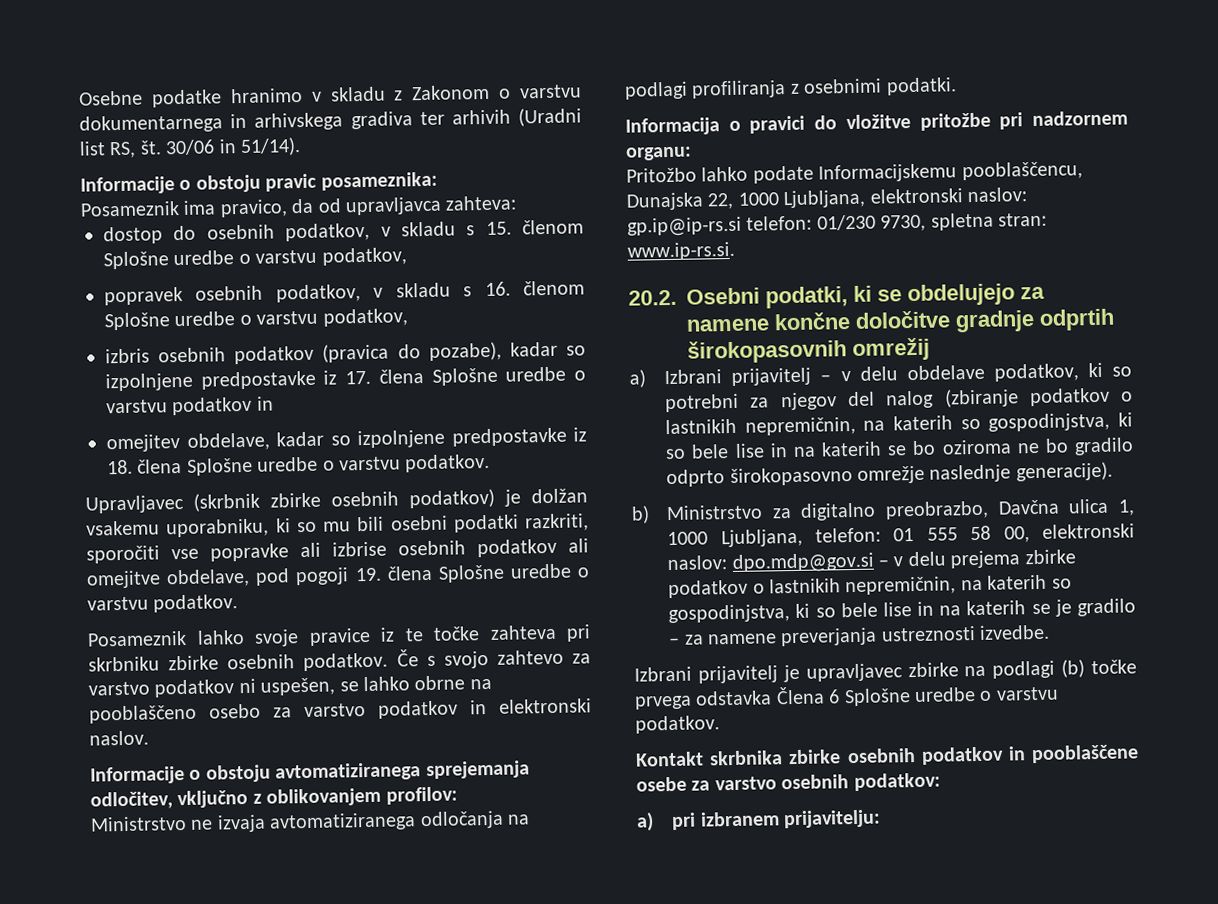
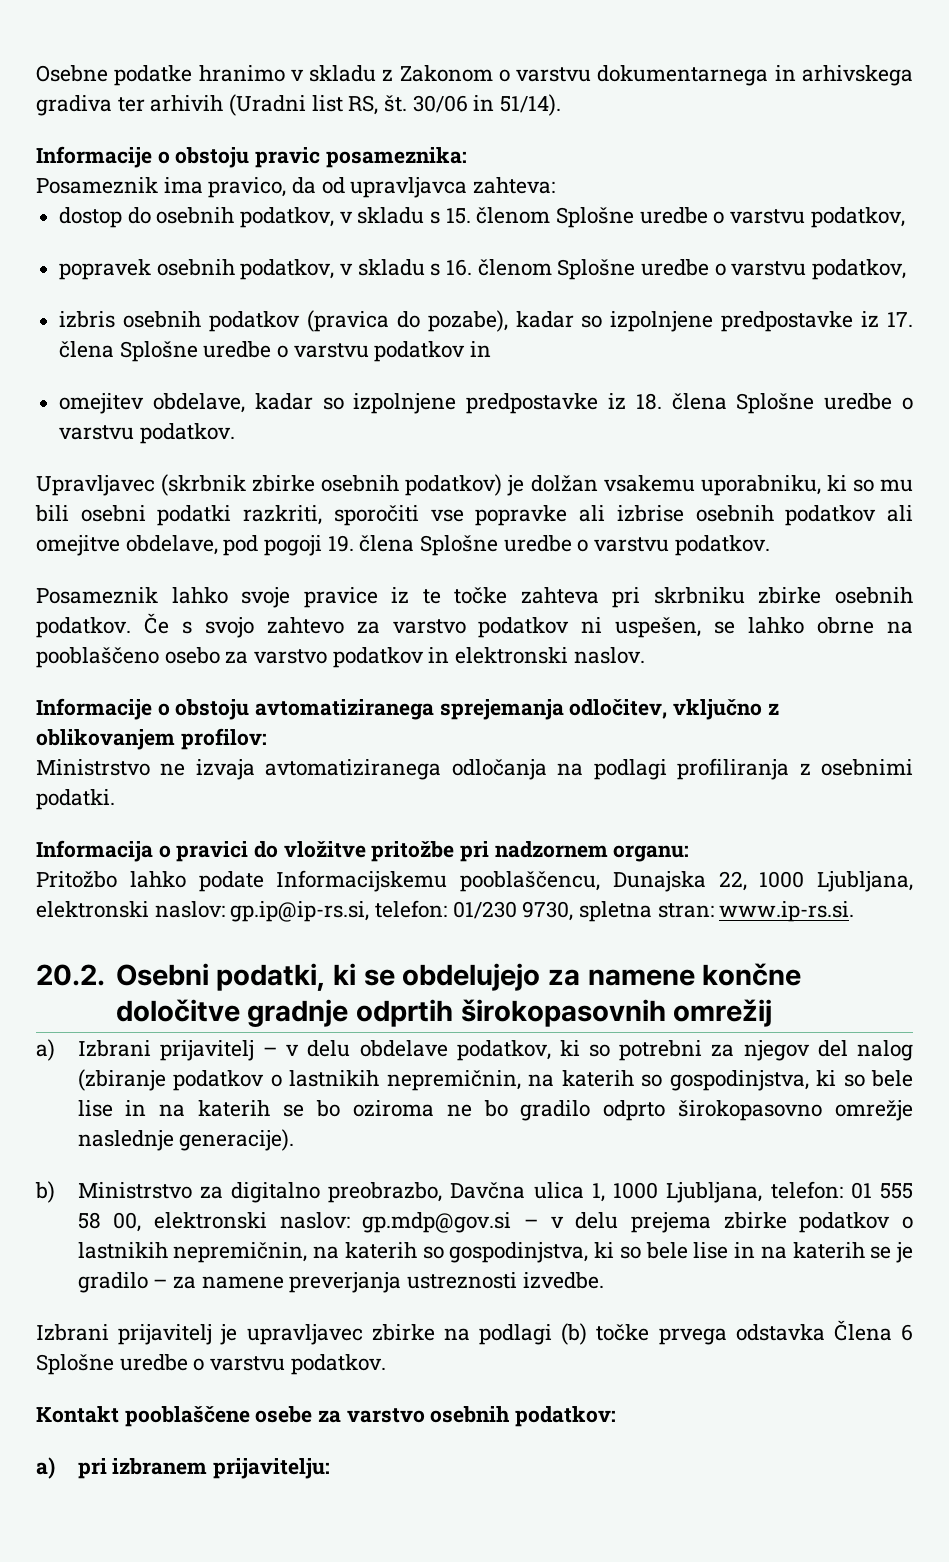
[627,216,742,237] gp.ip@ip-rs.si -> [230,901,370,922] gp.ip@ip-rs.si,
[731,552,874,573] dpo.mdp@gov.si -> [362,1212,512,1233] gp.mdp@gov.si
[709,746,1026,766] skrbnika zbirke osebnih podatkov in -> (119, 1414) none

